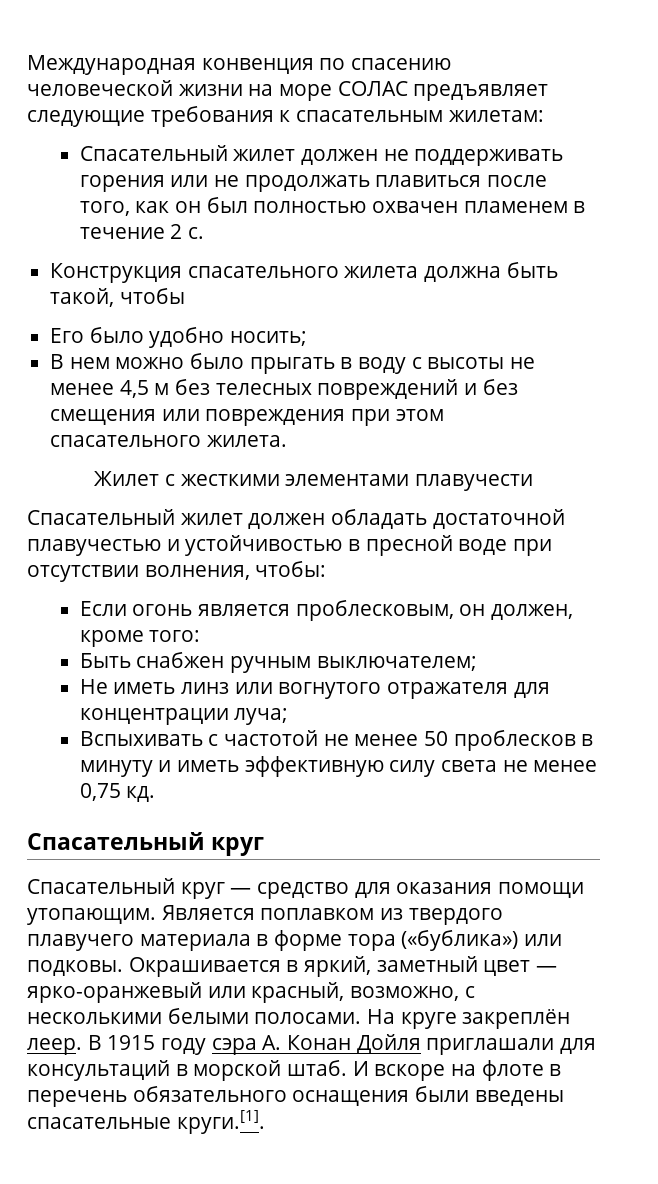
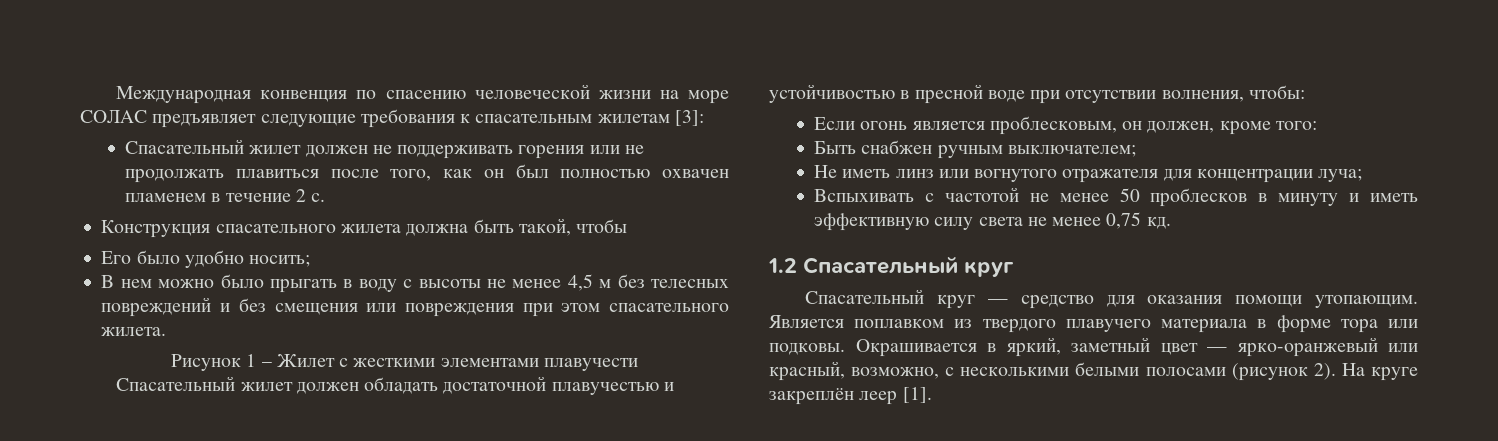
[448,110,544,122] жилетам: -> [597,110,704,126] жилетам [3]:
(287, 441) none -> [171,354,272,371] Рисунок 1 –
(156, 794) none -> [768,258,797,273] 1.2
[401,930,519,951] («бублика») -> (1378, 326) none
[254,1009,571,1029] [27,1034,597,1055] [27,1060,562,1081] [27,1086,564,1107] [27,1110,265,1134] полосами. На круге закреплён леер. В 1915 году сэра А. Конан Дойля приглашали для консультаций в морской штаб. И вскоре на флоте в перечень обязательного оснащения были введены спасательные круги.[1]. -> [1145,363,1418,381] [769,387,932,405] полосами (рисунок 2). На круге закреплён леер [1].

